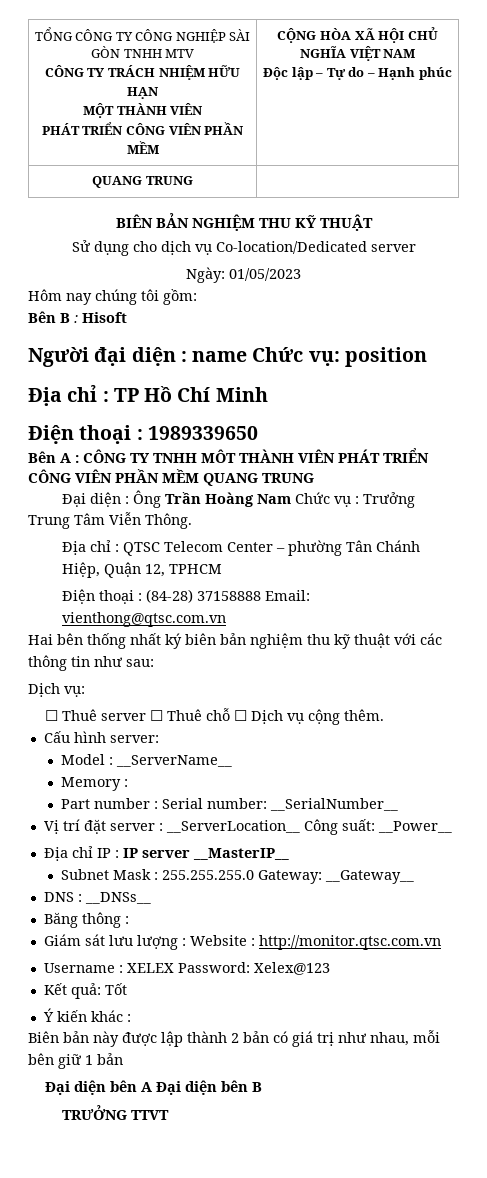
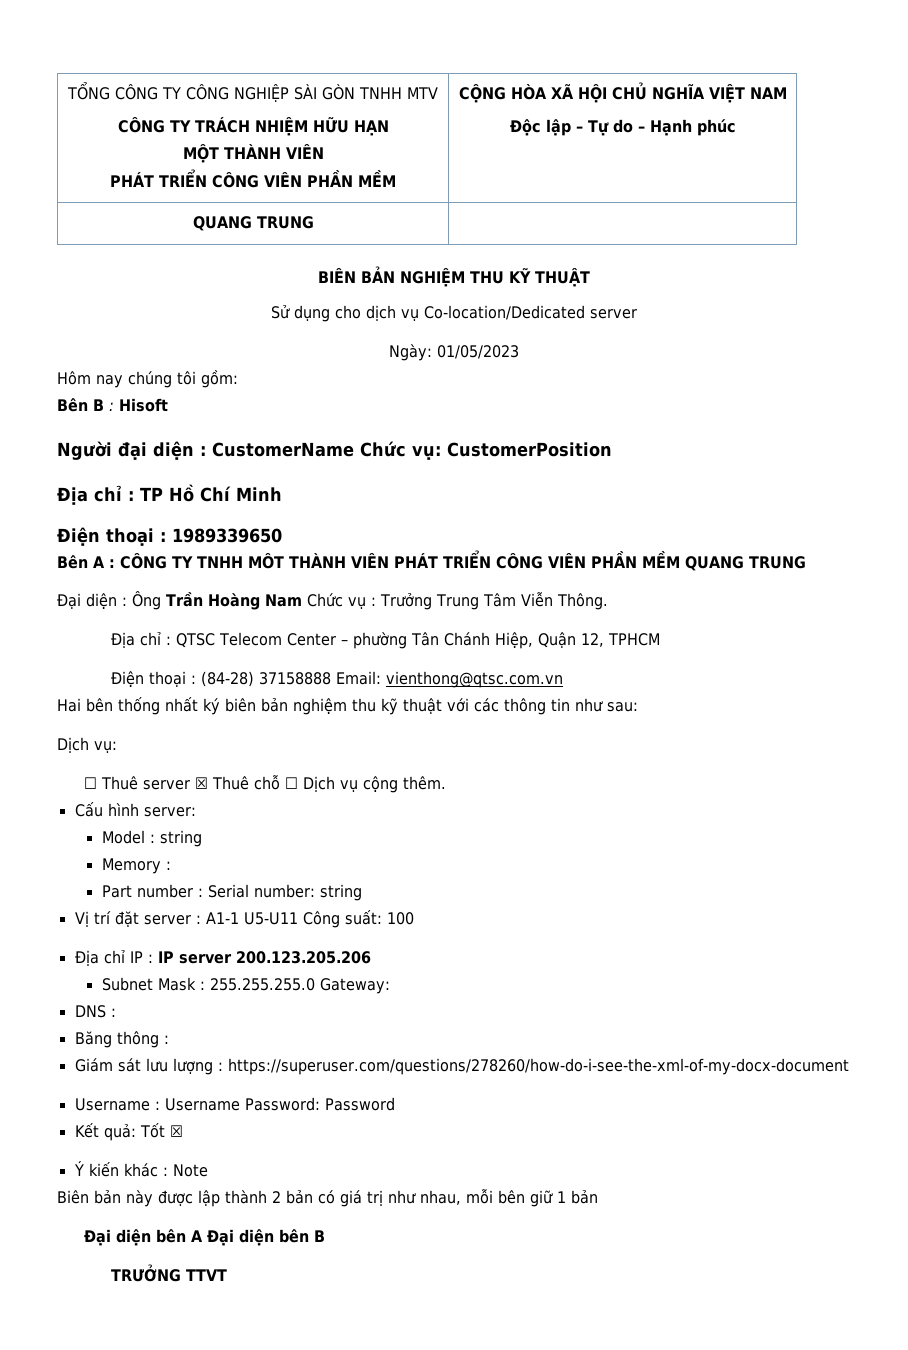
[192,351,248,362] name -> [212,442,354,457] CustomerName
[344,347,427,367] position -> [447,442,612,457] CustomerPosition
[150,710,164,721] ☐ -> [195,777,209,789] ☒
[116,755,233,767] __ServerName__ -> [159,830,202,847] string
[270,798,399,811] __SerialNumber__ -> [319,884,362,901] string
[165,820,300,833] __ServerLocation__ -> [205,912,298,925] A1-1 U5-U11
[377,821,452,833] __Power__ -> [386,912,414,925] 100
[192,848,289,860] __MasterIP__ -> [235,951,371,964] 200.123.205.206
[325,870,415,884] __Gateway__ -> (390, 986) none
[84,892,151,904] __DNSs__ -> (116, 1012) none
[189,935,441,950] Website : http://monitor.qtsc.com.vn -> [227,1058,849,1075] https://superuser.com/questions/278260/how-do-i-see-the-xml-of-my-docx-document
[126,962,330,975] XELEX Password: Xelex@123 -> [164,1097,395,1111] Username Password: Password
(127, 989) none -> [169,1125,183,1137] ☒
(131, 1018) none -> [172,1164,208,1177] Note

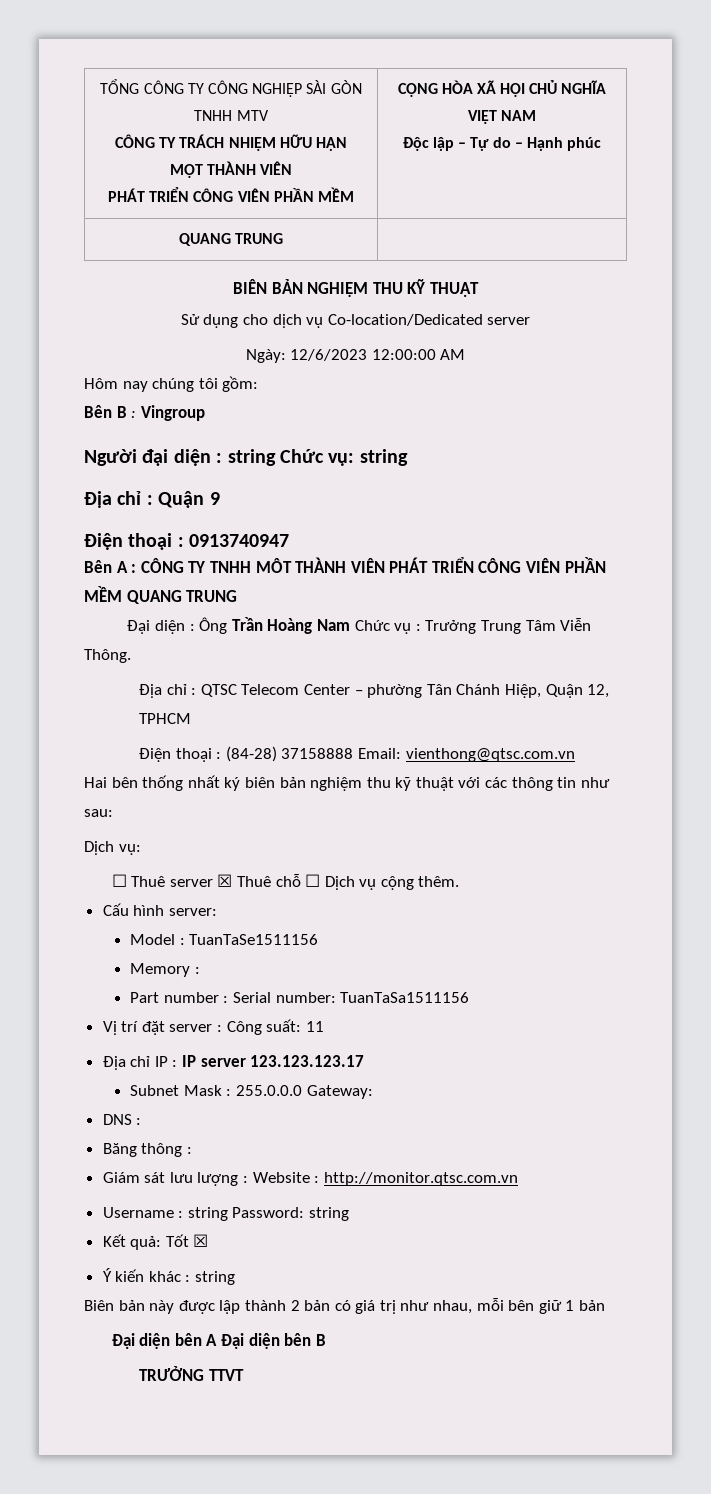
[436,345,519,359] 01/05/2023 -> [290,349,466,361] 12/6/2023 12:00:00 AM
[119,398,168,412] Hisoft -> [140,405,205,421] Vingroup
[212,442,354,457] CustomerName -> [227,449,276,466] string
[447,442,612,457] [57,484,282,505] [57,527,282,546] CustomerPosition // Địa chỉ : TP Hồ Chí Minh // Điện thoại : 1989339650 -> [359,449,408,466] [84,491,220,508] [84,533,290,550] string // Địa chỉ : Quận 9 // Điện thoại : 0913740947
[159,830,202,847] string -> [189,934,319,945] TuanTaSe1511156
[319,884,362,901] string -> [340,992,470,1003] TuanTaSa1511156
[205,912,298,925] A1-1 U5-U11 -> (223, 1028) none
[386,912,414,925] 100 -> [305,1021,324,1032] 11
[235,951,371,964] 200.123.205.206 -> [250,1055,365,1067] 123.123.123.17
[209,978,315,991] 255.255.255.0 -> [236,1085,303,1096] 255.0.0.0
[227,1058,849,1075] https://superuser.com/questions/278260/how-do-i-see-the-xml-of-my-docx-document -> [252,1172,518,1186] Website : http://monitor.qtsc.com.vn
[164,1097,395,1111] Username Password: Password -> [187,1207,350,1221] string Password: string
[172,1164,208,1177] Note -> [195,1271,236,1285] string

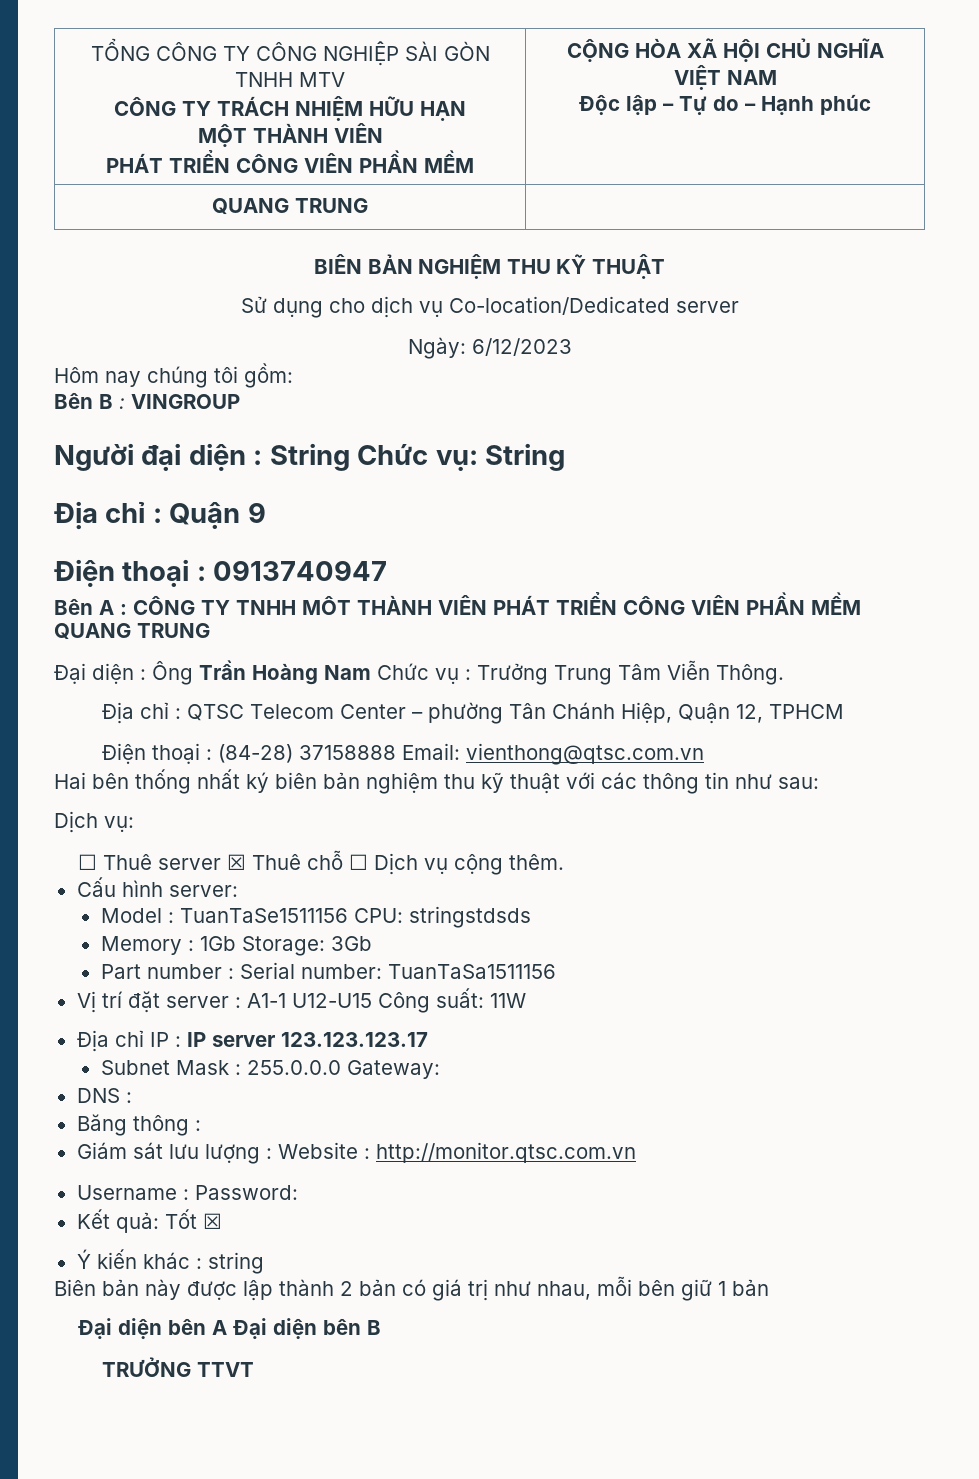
[290,349,466,361] 12/6/2023 12:00:00 AM -> [471,338,572,356] 6/12/2023
[140,405,205,421] Vingroup -> [131,394,240,409] VINGROUP
[227,449,276,466] string -> [269,443,350,471] String
[359,449,408,466] string -> [484,443,565,471] String
(319, 939) none -> [353,906,531,928] CPU: stringstdsds
(200, 970) none -> [199,936,372,956] 1Gb Storage: 3Gb
(223, 1028) none -> [246,993,372,1008] A1-1 U12-U15
[305,1021,324,1032] 11 -> [489,993,526,1008] 11W
[187,1207,228,1221] string -> (189, 1194) none
[309,1207,350,1221] string -> (298, 1192) none

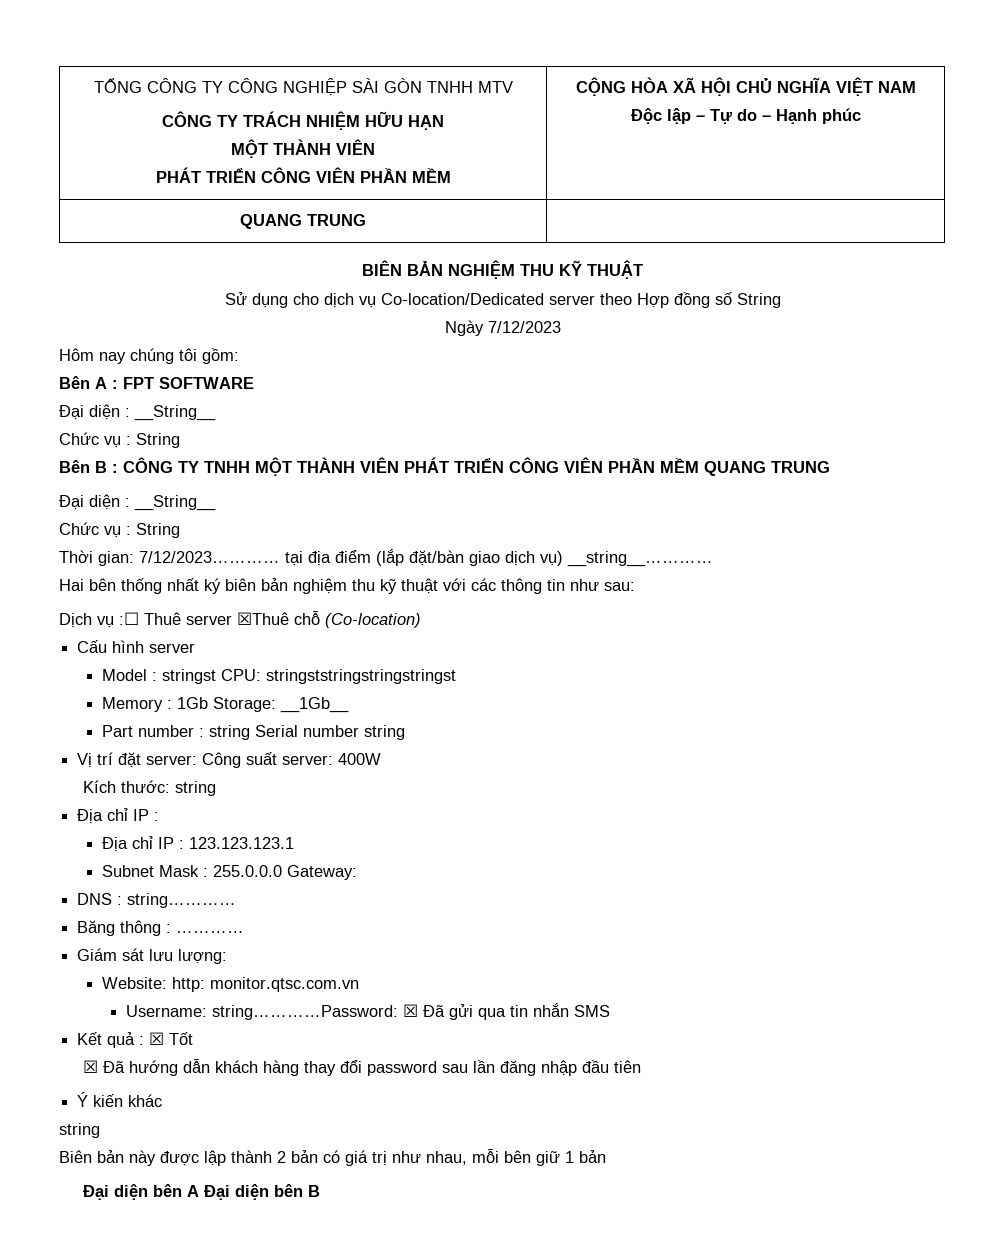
[407,337,572,359] // Ngày: 6/12/2023 -> [599,292,781,308] [444,320,561,336] theo Hợp đồng số String // Ngày 7/12/2023
[99,394,240,409] [54,443,565,471] [54,501,266,530] [54,559,388,587] [54,598,114,615] B : VINGROUP // Người đại diện : String Chức vụ: String // Địa chỉ : Quận 9 // Điện thoại : 0913740947 // Bên A -> [95,377,254,389] [59,404,216,421] [59,432,180,448] [59,460,107,473] A : FPT SOFTWARE // Đại diện : __String__ // Chức vụ : String // Bên B
[302,595,351,615] MÔT -> [255,457,292,476] MỘT
[152,660,784,685] [101,702,844,724] [101,743,704,765] Ông Trần Hoàng Nam Chức vụ : Trưởng Trung Tâm Viễn Thông. // Địa chỉ : QTSC Telecom Center – phường Tân Chánh Hiệp, Quận 12, TPHCM // Điện thoại : (84-28) 37158888 Email: vienthong@qtsc.com.vn -> [134,495,216,511] [59,522,180,538] [59,549,713,567] __String__ // Chức vụ : String // Thời gian: 7/12/2023………… tại địa điểm (lắp đặt/bàn giao dịch vụ) __string__…………
[104,816,134,833] [77,850,564,875] vụ: // ☐ Thuê server ☒ Thuê chỗ ☐ Dịch vụ cộng thêm. -> [97,611,421,628] vụ :☐ Thuê server ☒Thuê chỗ (Co-location)
[168,885,238,897] server: -> [149,643,196,653] server
[179,906,531,928] TuanTaSe1511156 CPU: stringstdsds -> [161,669,456,684] stringst CPU: stringststringstringstringst
[330,936,372,951] 3Gb -> [279,697,349,713] __1Gb__
[239,962,556,979] Serial number: TuanTaSa1511156 -> [208,725,405,740] string Serial number string
[165,988,526,1013] [76,1030,428,1052] server : A1-1 U12-U15 Công suất: 11W // Địa chỉ IP : IP server 123.123.123.17 -> [146,752,382,768] [83,780,217,796] [77,808,160,824] [101,836,294,852] server: Công suất server: 400W // Kích thước: string // Địa chỉ IP : // Địa chỉ IP : 123.123.123.1
(132, 1097) none -> [127,893,237,908] string…………
(201, 1125) none -> [176,931,245,933] …………
[204,1142,636,1164] [76,1185,298,1200] [76,1209,159,1233] lượng : Website : http://monitor.qtsc.com.vn // Username : Password: // Kết quả: -> [178,949,228,964] [101,977,359,992] [126,1003,611,1020] [77,1032,165,1048] lượng: // Website: http: monitor.qtsc.com.vn // Username: string…………Password: ☒ Đã gửi qua tin nhắn SMS // Kết quả : ☒
[202,1213,222,1229] ☒ -> [83,1059,642,1076] // ☒ Đã hướng dẫn khách hàng thay đổi password sau lần đăng nhập đầu tiên
[195,1258,202,1269] : -> (163, 1100) //
[101,1357,254,1377] // TRƯỞNG TTVT -> (321, 1191) none

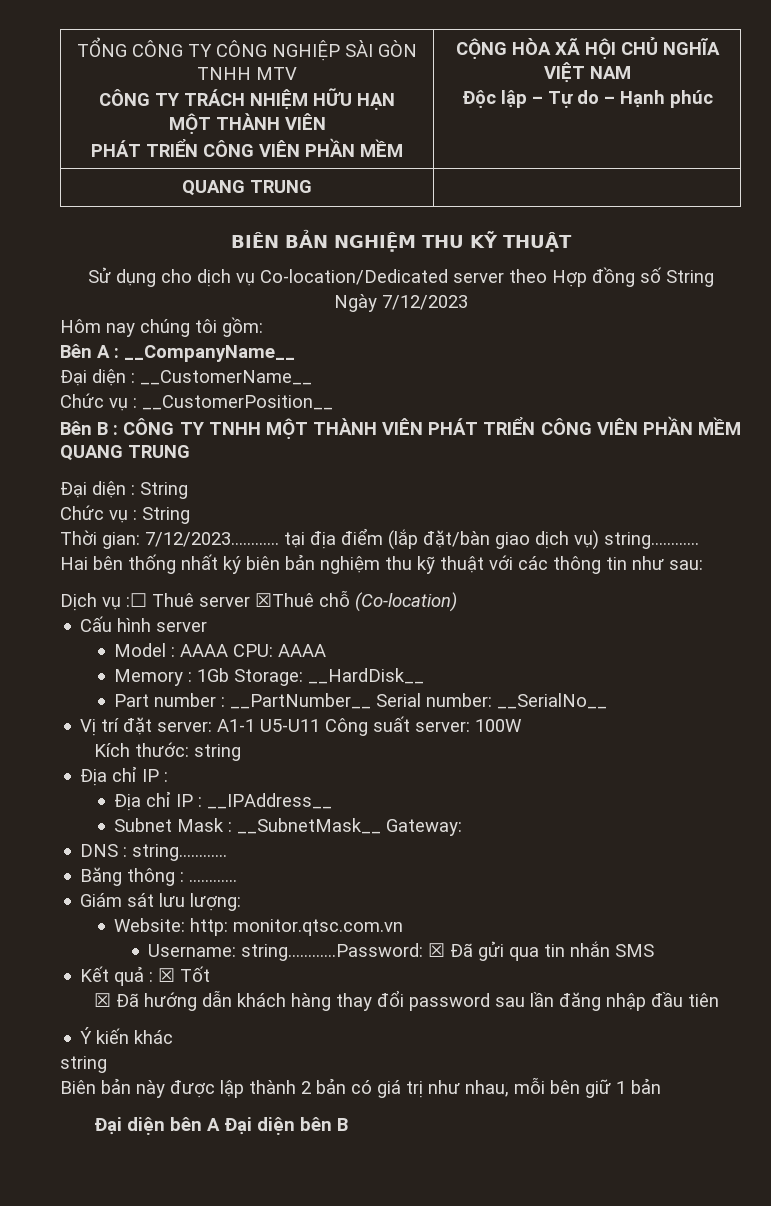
[123,377,254,389] [59,404,216,421] [59,432,180,448] FPT SOFTWARE // Đại diện : __String__ // Chức vụ : String -> [124,345,295,362] [60,369,312,386] [60,393,333,411] __CompanyName__ // Đại diện : __CustomerName__ // Chức vụ : __CustomerPosition__
[134,495,216,511] __String__ -> [140,482,188,499] String
[567,551,713,567] __string__………… -> [604,532,699,549] string…………
[161,669,456,684] stringst CPU: stringststringstringstringst -> [180,644,327,657] AAAA CPU: AAAA
[279,697,349,713] __1Gb__ -> [308,668,425,684] __HardDisk__
[208,725,405,740] string Serial number string -> [230,693,608,709] __PartNumber__ Serial number: __SerialNo__
(198, 760) none -> [217,719,321,732] A1-1 U5-U11
[338,753,382,765] 400W -> [475,719,523,732] 100W
[188,837,294,849] 123.123.123.1 -> [207,793,333,809] __IPAddress__
[212,865,282,877] 255.0.0.0 -> [237,818,382,834] __SubnetMask__

